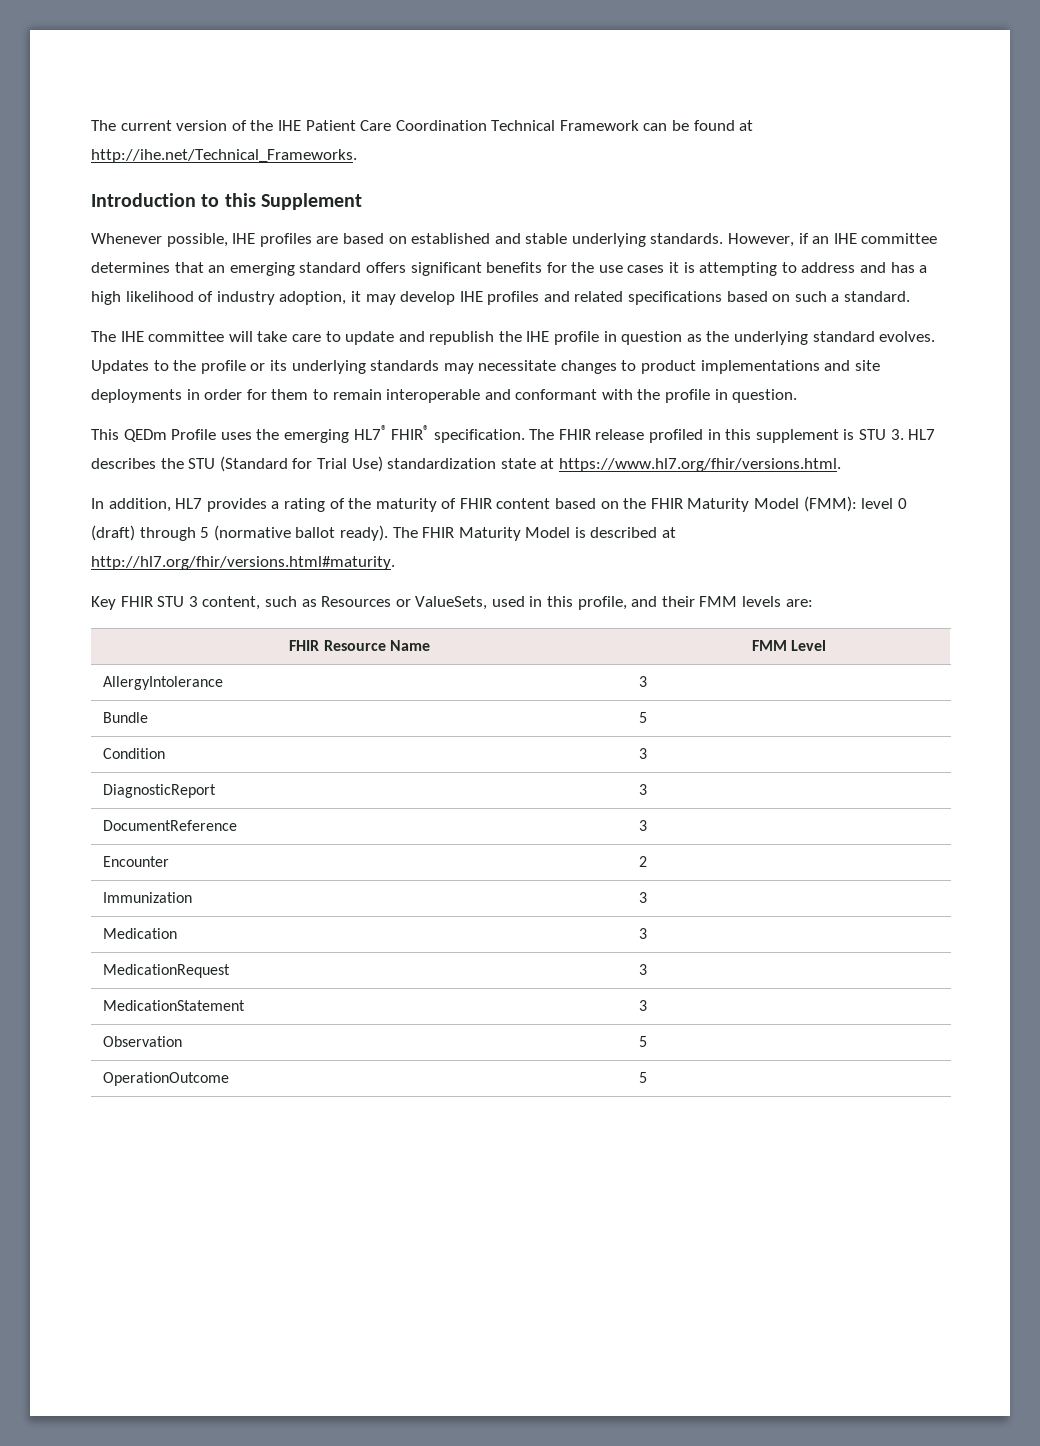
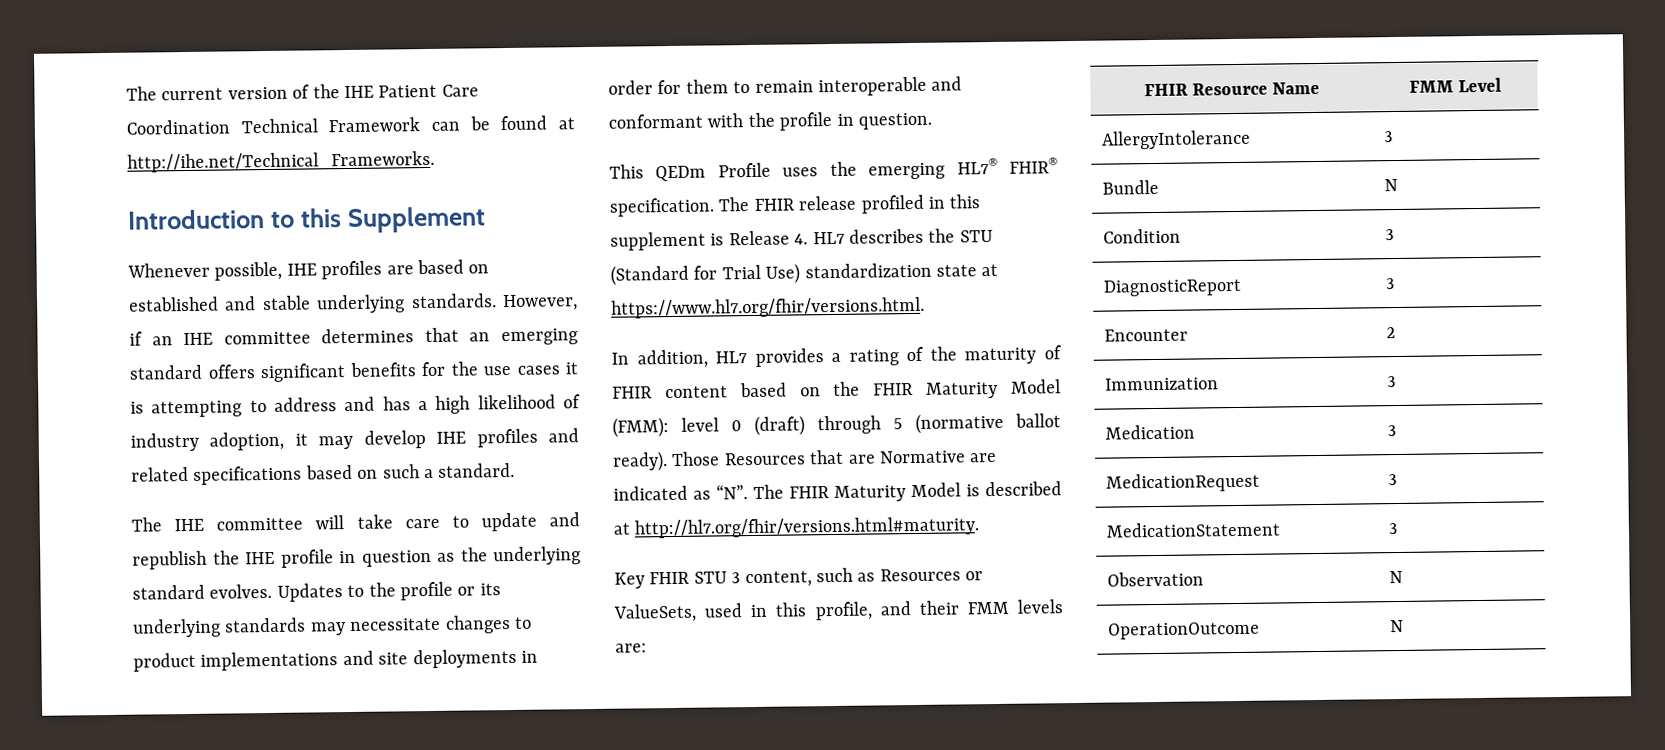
[859,429,904,440] STU 3. -> [728,230,809,246] Release 4.
(388, 533) none -> [671,449,998,466] [613,484,748,501] Those Resources that are Normative are indicated as “N”.
[639,712,648,723] 5 -> [1384,178,1399,192] N
[103,820,238,831] [639,820,648,831] // DocumentReference | 3 -> (1395, 284) none
[639,1036,648,1047] 5 -> [1389,570,1404,584] N
[639,1072,648,1083] 5 -> [1390,619,1405,633] N

